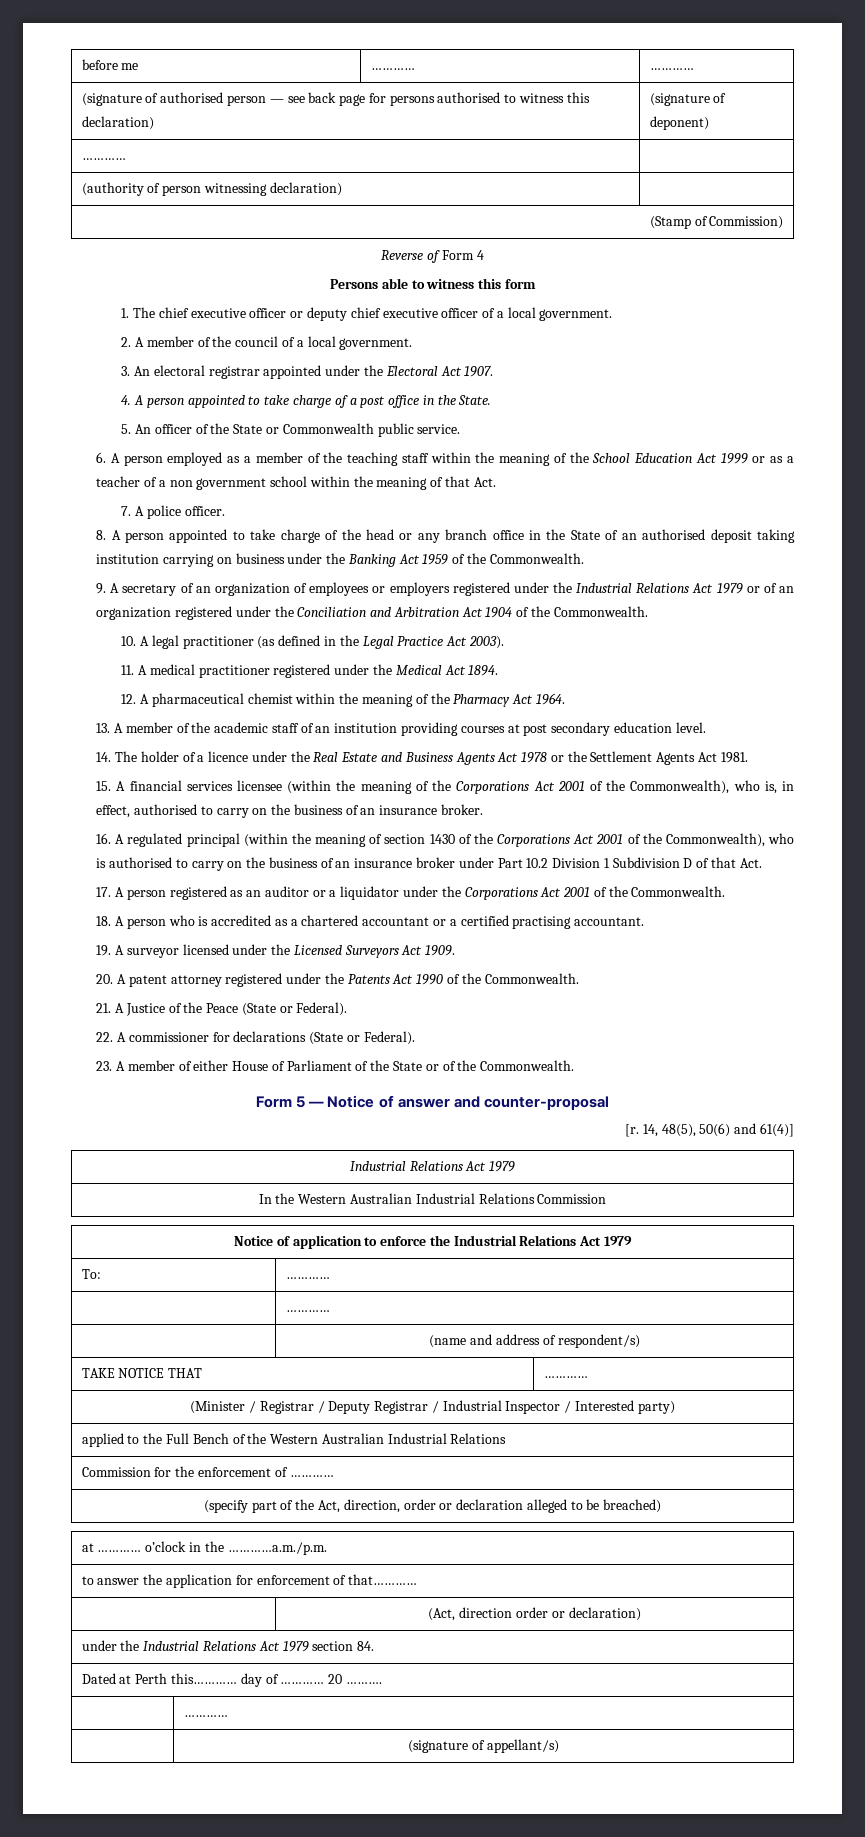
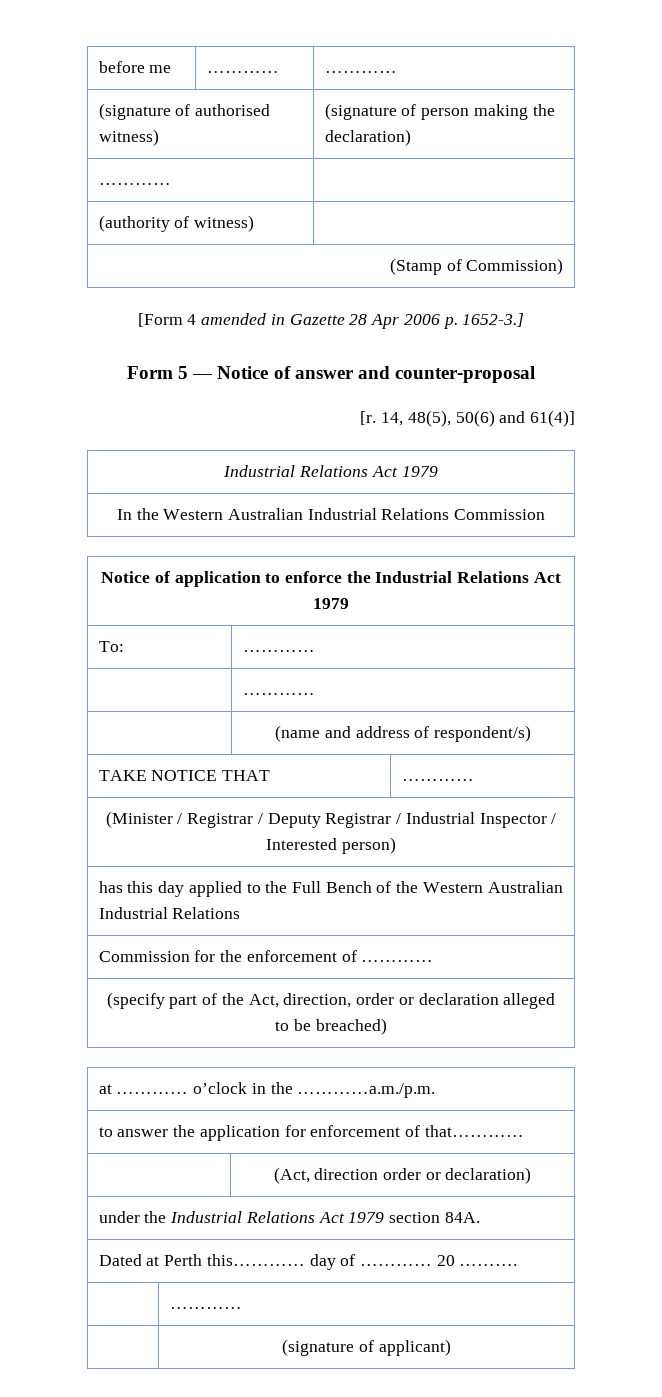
[227,92,590,106] [81,116,154,130] [649,93,727,106] [649,116,709,130] person — see back page for persons authorised to witness this declaration) | (signature of deponent) -> [98,129,159,146] [324,103,555,120] [324,129,411,146] witness) | (signature of person making the declaration)
[162,182,342,196] person witnessing declaration) -> [194,215,255,232] witness)
[381,250,484,263] [330,278,536,289] [121,307,613,321] [121,336,413,350] [121,365,494,379] [121,395,492,408] [121,423,461,437] [96,452,794,466] [96,476,496,490] [121,505,225,519] [96,529,796,543] [96,553,584,567] [96,582,794,596] [96,606,648,620] [121,635,504,649] [121,664,499,678] [121,693,565,707] [96,722,706,736] [96,751,748,765] [96,780,795,794] [96,804,483,818] [96,833,795,847] [96,857,762,871] [96,886,726,900] [96,915,645,929] [96,944,456,958] [96,973,579,987] [96,1002,348,1016] [96,1031,415,1045] [96,1060,575,1071] Reverse of Form 4 // Persons able to witness this form // 1. The chief executive officer or deputy chief executive officer of a local government. // 2. A member of the council of a local government. // 3. An electoral registrar appointed under the Electoral Act 1907. // 4. A person appointed to take charge of a post office in the State. // 5. An officer of the State or Commonwealth public service. // 6. A person employed as a member of the teaching staff within the meaning of the School Education Act 1999 or as a teacher of a non government school within the meaning of that Act. // 7. A police officer. // 8. A person appointed to take charge of the head or any branch office in the State of an authorised deposit taking institution carrying on business under the Banking Act 1959 of the Commonwealth. // 9. A secretary of an organization of employees or employers registered under the Industrial Relations Act 1979 or of an organization registered under the Conciliation and Arbitration Act 1904 of the Commonwealth. // 10. A legal practitioner (as defined in the Legal Practice Act 2003). // 11. A medical practitioner registered under the Medical Act 1894. // 12. A pharmaceutical chemist within the meaning of the Pharmacy Act 1964. // 13. A member of the academic staff of an institution providing courses at post secondary education level. // 14. The holder of a licence under the Real Estate and Business Agents Act 1978 or the Settlement Agents Act 1981. // 15. A financial services licensee (within the meaning of the Corporations Act 2001 of the Commonwealth), who is, in effect, authorised to carry on the business of an insurance broker. // 16. A regulated principal (within the meaning of section 1430 of the Corporations Act 2001 of the Commonwealth), who is authorised to carry on the business of an insurance broker under Part 10.2 Division 1 Subdivision D of that Act. // 17. A person registered as an auditor or a liquidator under the Corporations Act 2001 of the Commonwealth. // 18. A person who is accredited as a chartered accountant or a certified practising accountant. // 19. A surveyor licensed under the Licensed Surveyors Act 1909. // 20. A patent attorney registered under the Patents Act 1990 of the Commonwealth. // 21. A Justice of the Peace (State or Federal). // 22. A commissioner for declarations (State or Federal). // 23. A member of either House of Parliament of the State or of the Commonwealth. -> [137,313,525,329] [Form 4 amended in Gazette 28 Apr 2006 p. 1652-3.]
[637,1401,675,1414] party) // -> [341,837,396,854] [98,881,185,897] person) // has this day
[357,1641,375,1651] 84. -> [444,1212,480,1223] 84A.
[486,1739,559,1753] appellant/s) -> [378,1339,451,1356] applicant)

